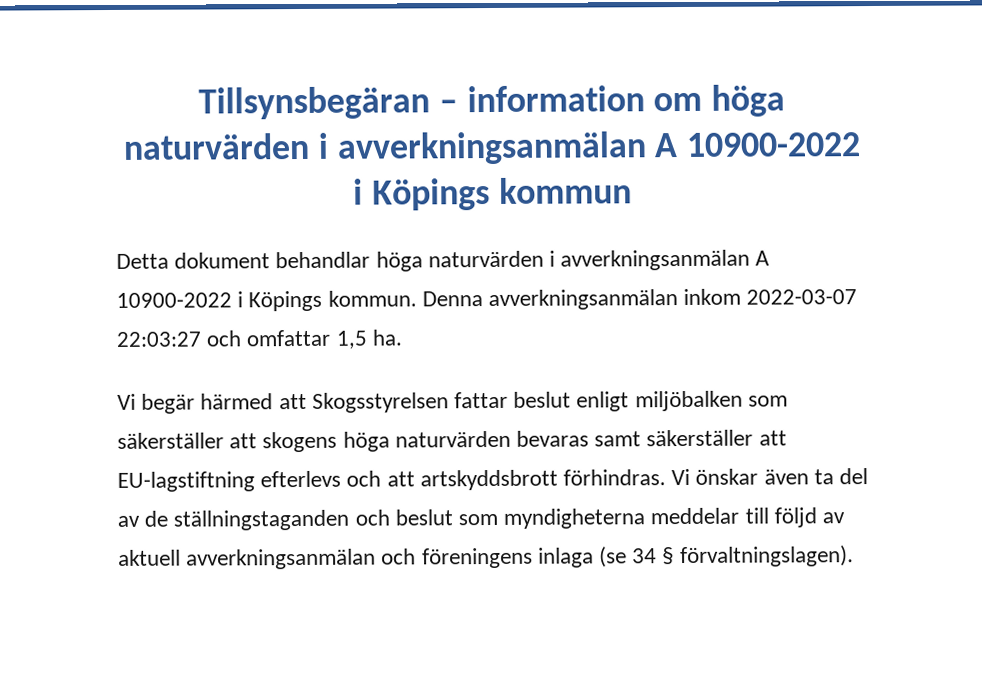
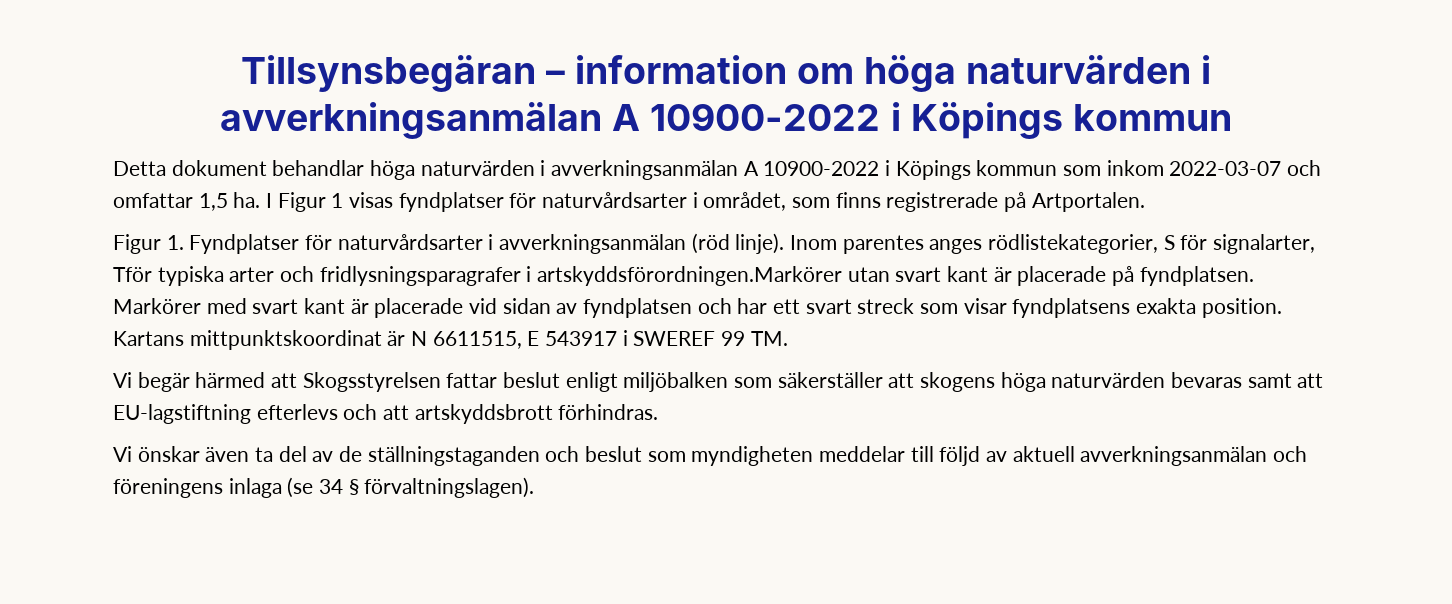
[327,289,679,311] kommun. Denna avverkningsanmälan -> [976,160,1102,176] kommun som
[116,331,201,347] 22:03:27 -> (1282, 168) none
(402, 337) none -> [266,192,1145,212] [113,233,1316,254] [113,266,1254,286] [113,298,1282,318] [113,330,788,350] I Figur 1 visas fyndplatser för naturvårdsarter i området, som finns registrerade på Artportalen. // Figur 1. Fyndplatser för naturvårdsarter i avverkningsanmälan (röd linje). Inom parentes anges rödlistekategorier, S för signalarter, Tför typiska arter och fridlysningsparagrafer i artskyddsförordningen.Markörer utan svart kant är placerade på fyndplatsen. Markörer med svart kant är placerade vid sidan av fyndplatsen och har ett svart streck som visar fyndplatsens exakta position. Kartans mittpunktskoordinat är N 6611515, E 543917 i SWEREF 99 TM.
[646,429,754,447] säkerställer -> (1292, 380) none
(667, 477) none -> (659, 412) //
[503,508,646,529] myndigheterna -> [691,446,814,466] myndigheten

